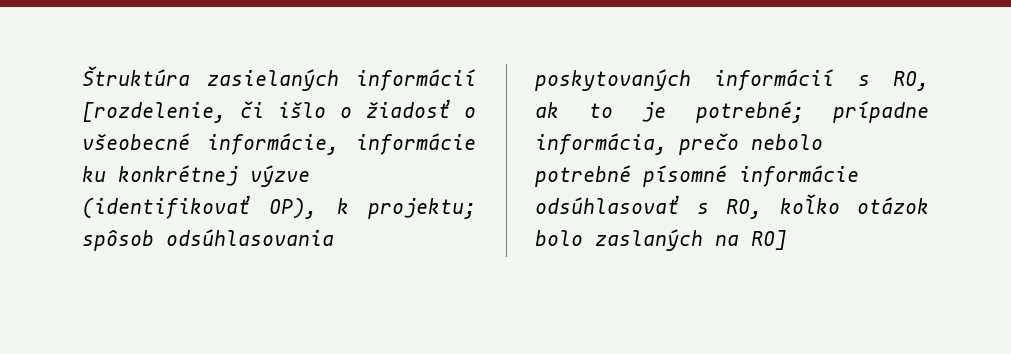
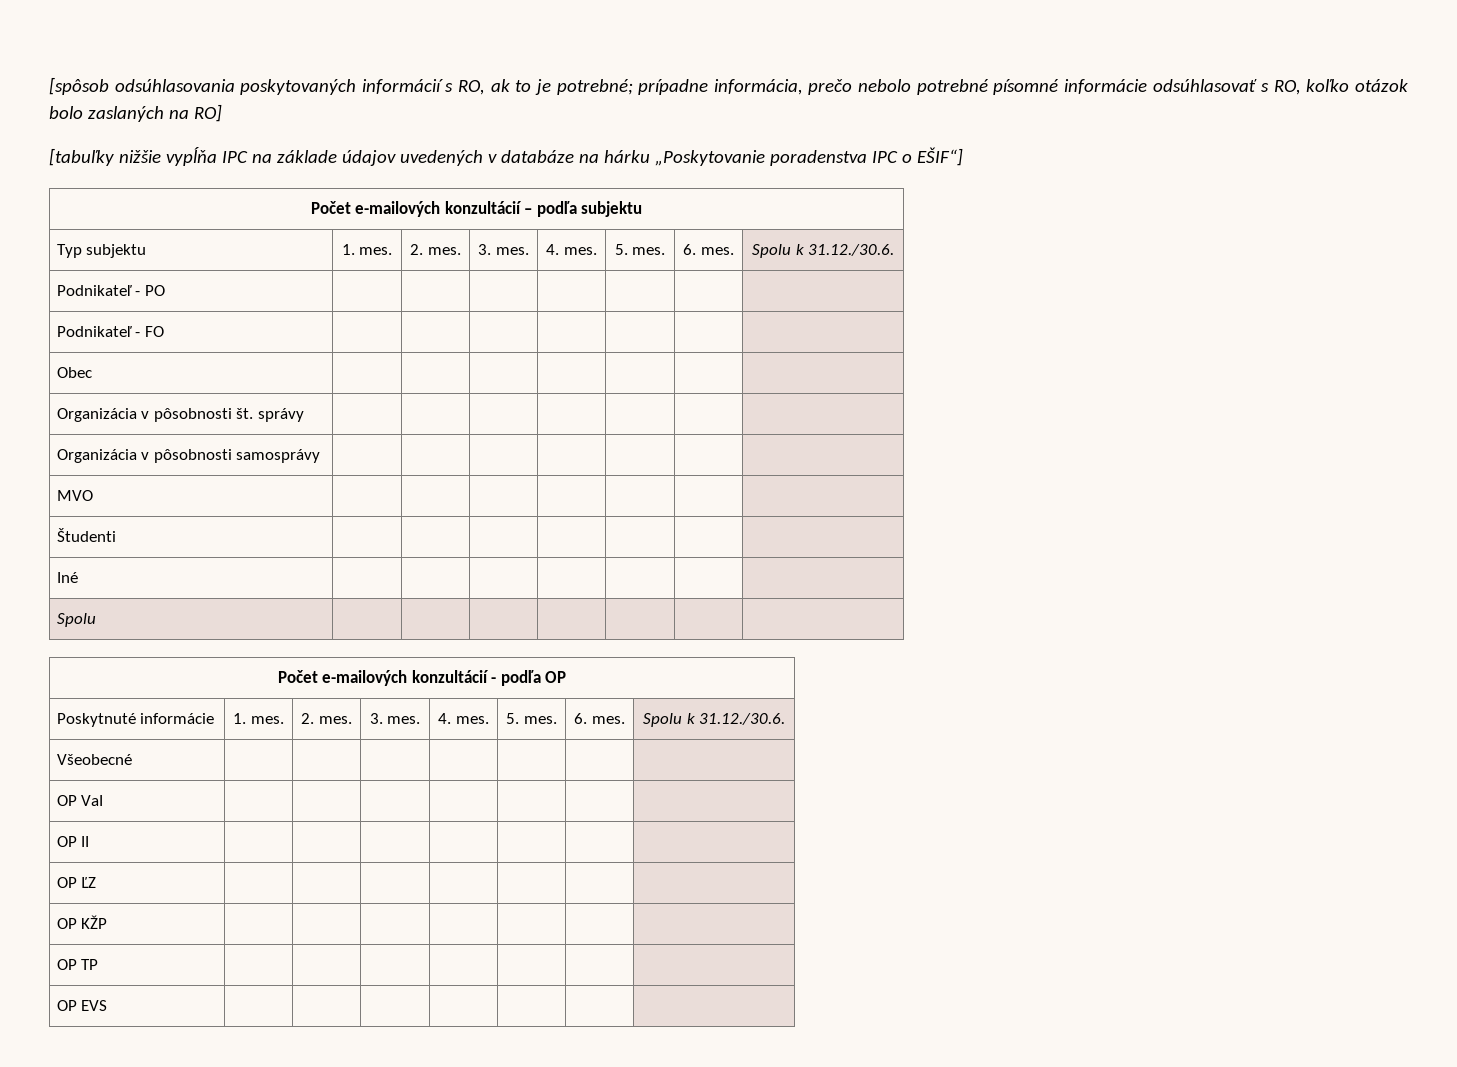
[82,66,476,91] [82,99,476,123] [82,133,476,155] [82,165,310,187] [82,195,476,219] [82,230,154,251] Štruktúra zasielaných informácií [rozdelenie, či išlo o žiadosť o všeobecné informácie, informácie ku konkrétnej výzve (identifikovať OP), k projektu; spôsob -> [49,77,109,95] [spôsob
(787, 240) none -> [49,147,963,166] [310,201,643,217] [56,244,147,258] [341,244,393,255] [410,244,461,255] [478,244,529,255] [546,244,597,255] [614,244,666,255] [683,244,734,255] [752,244,894,258] [56,285,165,296] [56,326,164,337] [56,367,92,378] [56,408,304,422] [56,449,321,463] [56,490,93,501] [56,528,116,542] [56,572,78,583] [56,613,96,627] [277,670,567,686] [56,713,215,727] [233,713,284,724] [301,713,352,724] [369,713,421,724] [438,713,489,724] [506,713,557,724] [574,713,625,724] [643,713,785,727] [56,754,132,765] [56,795,104,806] [56,836,90,847] [56,877,97,888] [56,915,108,929] [56,959,99,970] [56,1000,108,1011] // [tabuľky nižšie vypĺňa IPC na základe údajov uvedených v databáze na hárku „Poskytovanie poradenstva IPC o EŠIF“] // Počet e-mailových konzultácií – podľa subjektu // Typ subjektu | 1. mes. | 2. mes. | 3. mes. | 4. mes. | 5. mes. | 6. mes. | Spolu k 31.12./30.6. // Podnikateľ - PO | | | | | | | // Podnikateľ - FO | | | | | | | // Obec | | | | | | | // Organizácia v pôsobnosti št. správy | | | | | | | // Organizácia v pôsobnosti samosprávy | | | | | | | // MVO | | | | | | | // Študenti | | | | | | | // Iné | | | | | | | // Spolu | | | | | | | // Počet e-mailových konzultácií - podľa OP // Poskytnuté informácie | 1. mes. | 2. mes. | 3. mes. | 4. mes. | 5. mes. | 6. mes. | Spolu k 31.12./30.6. // Všeobecné | | | | | | | // OP VaI | | | | | | | // OP II | | | | | | | // OP ĽZ | | | | | | | // OP KŽP | | | | | | | // OP TP | | | | | | | // OP EVS | | | | | | |

